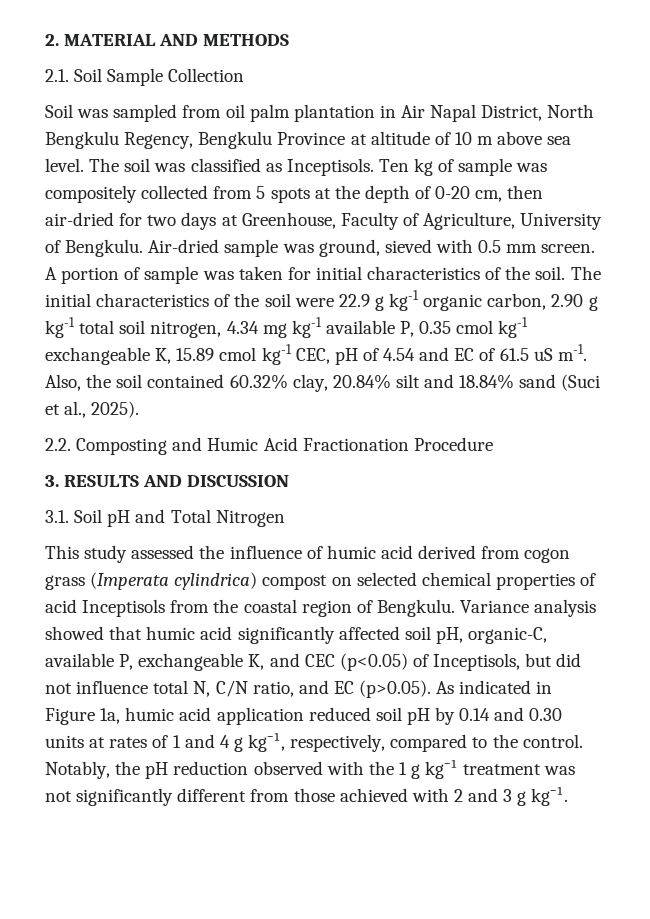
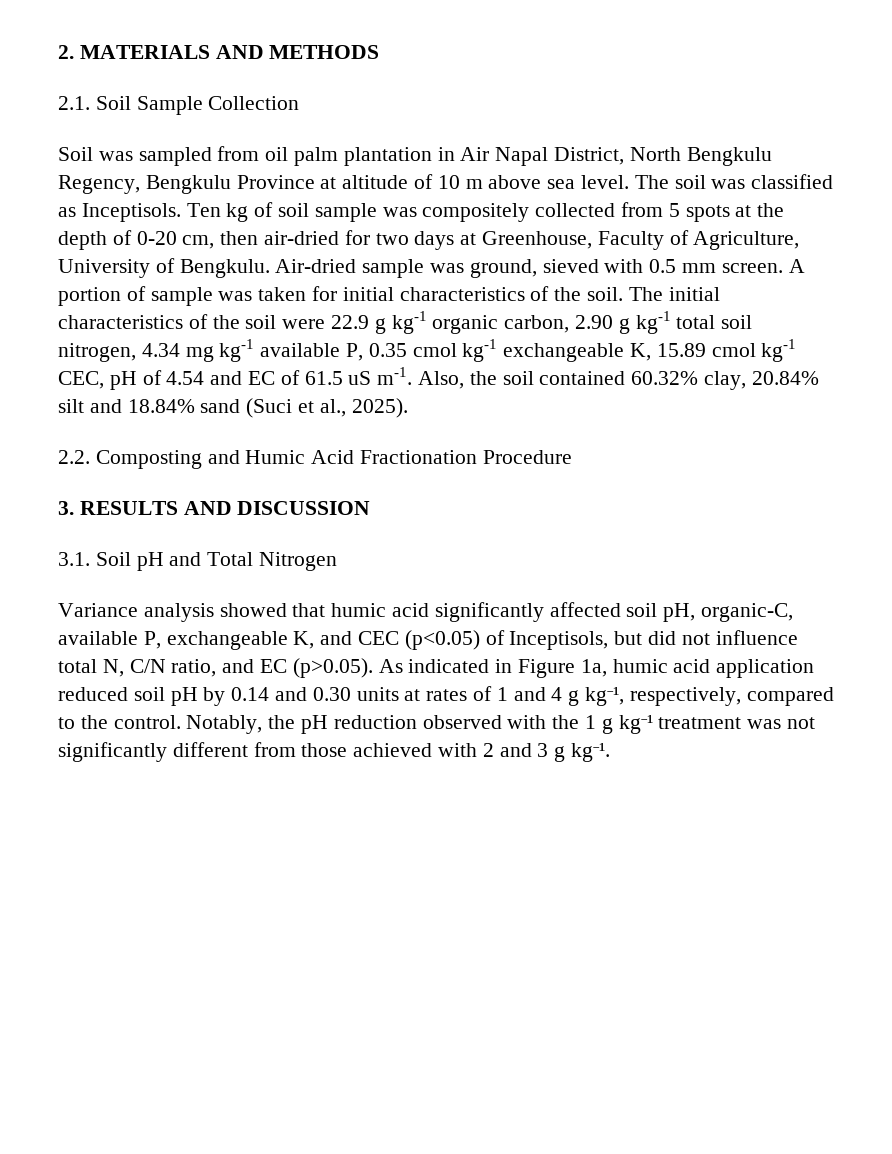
[64,34,157,46] MATERIAL -> [79,45,210,59] MATERIALS
(455, 165) none -> [278,203,310,217] soil
[45,545,571,563] [45,572,597,590] [45,599,455,617] This study assessed the influence of humic acid derived from cogon grass (Imperata cylindrica) compost on selected chemical properties of acid Inceptisols from the coastal region of Bengkulu. -> (338, 561) none

